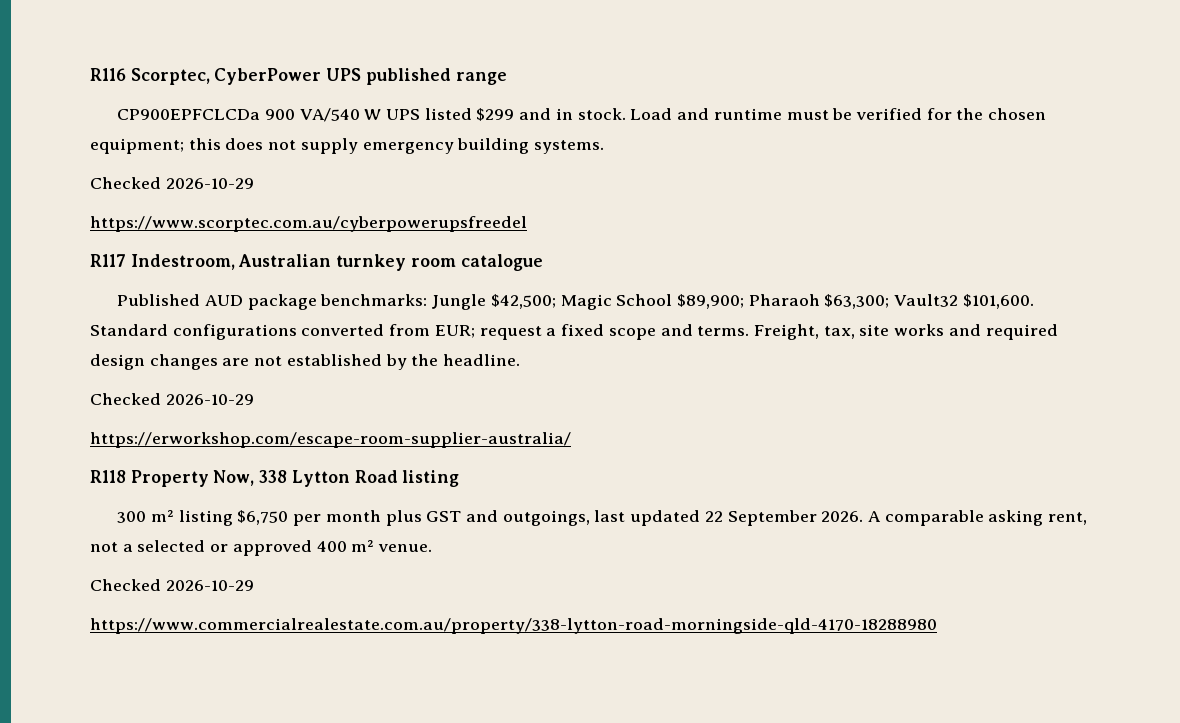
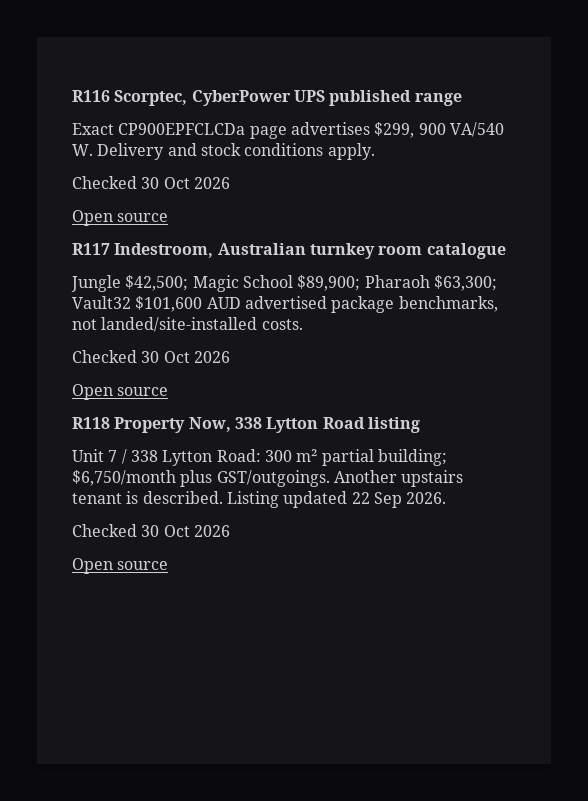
[117,108,1047,122] [90,138,605,154] [90,177,254,189] [90,216,527,232] CP900EPFCLCDa 900 VA/540 W UPS listed $299 and in stock. Load and runtime must be verified for the chosen equipment; this does not supply emergency building systems. // Checked 2026-10-29 // https://www.scorptec.com.au/cyberpowerupsfreedel -> [72,122,504,139] [72,143,375,160] [72,176,230,189] [72,210,169,226] Exact CP900EPFCLCDa page advertises $299, 900 VA/540 W. Delivery and stock conditions apply. // Checked 30 Oct 2026 // Open source
[117,294,428,310] Published AUD package benchmarks: -> (506, 251) none
[962,294,1034,309] [90,324,1058,340] [90,354,521,370] [90,393,254,405] [90,432,571,448] $101,600. Standard configurations converted from EUR; request a fixed scope and terms. Freight, tax, site works and required design changes are not established by the headline. // Checked 2026-10-29 // https://erworkshop.com/escape-room-supplier-australia/ -> [135,296,498,313] [72,317,303,332] [72,350,230,363] [72,384,169,400] $101,600 AUD advertised package benchmarks, not landed/site-installed costs. // Checked 30 Oct 2026 // Open source
[117,510,626,526] 300 m² listing $6,750 per month plus GST and outgoings, last -> [72,449,447,466] [72,470,464,487] [72,491,279,508] Unit 7 / 338 Lytton Road: 300 m² partial building; $6,750/month plus GST/outgoings. Another upstairs tenant is described. Listing
[727,510,817,526] September -> [373,492,402,508] Sep
[868,510,1088,526] [90,540,433,556] [90,579,254,591] [90,618,937,634] A comparable asking rent, not a selected or approved 400 m² venue. // Checked 2026-10-29 // https://www.commercialrealestate.com.au/property/338-lytton-road-morningside-qld-4170-18288980 -> [72,524,230,537] [72,558,169,574] // Checked 30 Oct 2026 // Open source

